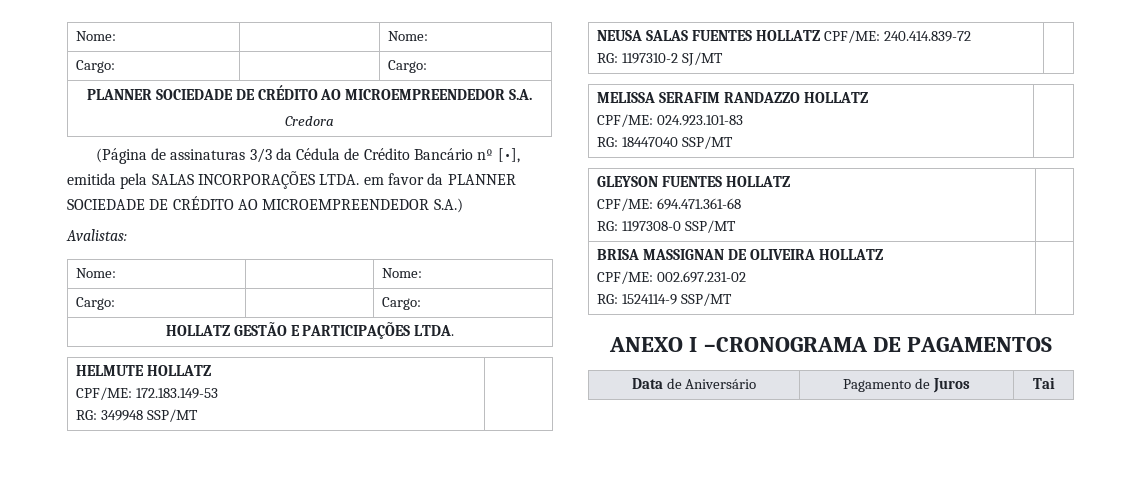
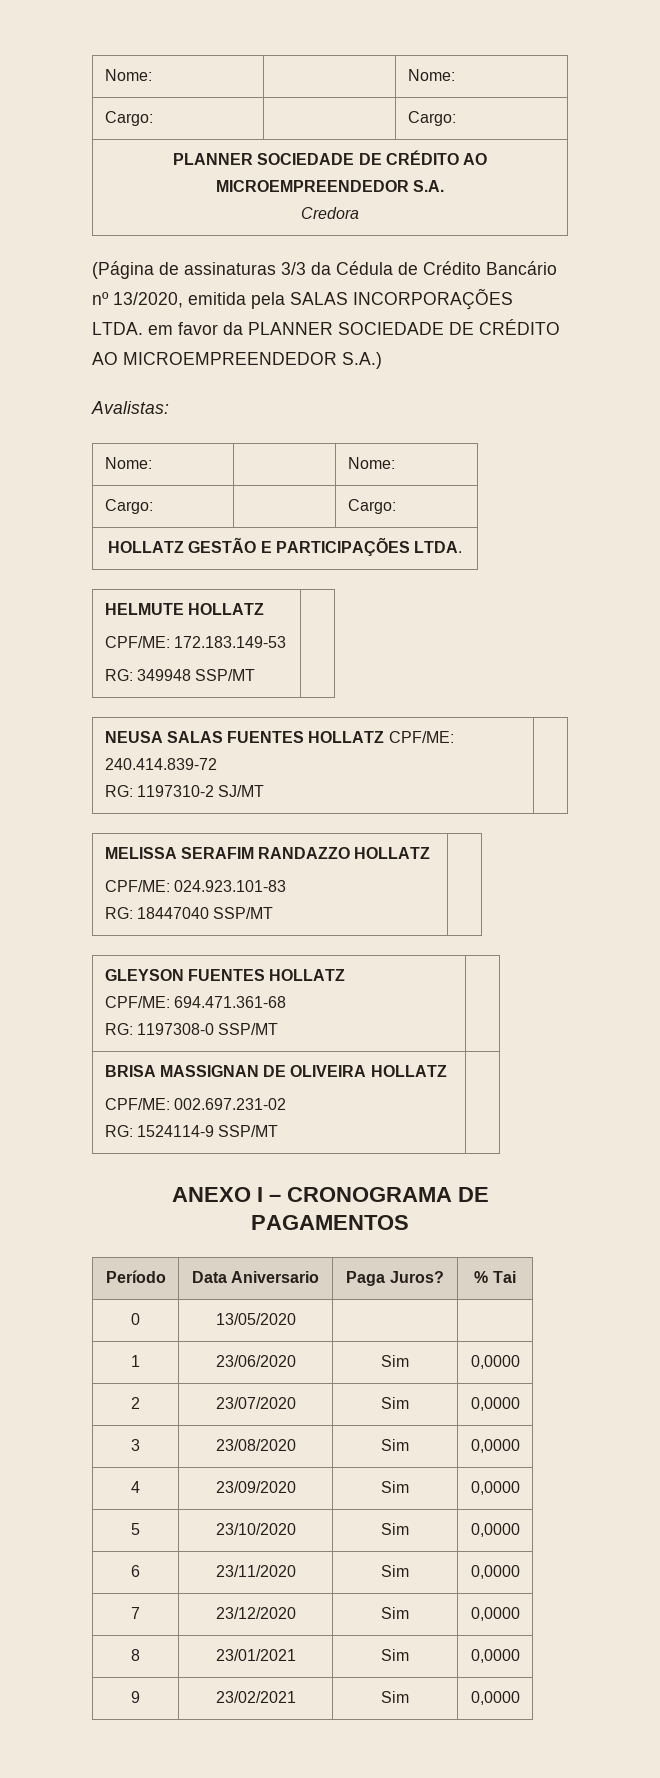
[497,148,520,163] [•], -> [113,292,183,308] 13/2020,
[703,337,868,352] –CRONOGRAMA -> [268,1187,452,1202] – CRONOGRAMA
[631,378,757,389] [843,378,970,393] [1032,377,1055,389] Data de Aniversário | Pagamento de Juros | Tai -> [105,1270,166,1283] [191,1271,320,1283] [346,1271,444,1286] [474,1271,516,1283] [131,1313,140,1325] [215,1313,296,1325] [131,1355,140,1367] [215,1355,296,1367] [381,1355,409,1367] [471,1355,521,1369] [131,1397,140,1409] [215,1397,296,1409] [381,1397,409,1409] [471,1397,521,1411] [131,1439,140,1451] [215,1439,296,1451] [381,1439,409,1451] [471,1439,521,1453] [131,1481,140,1493] [215,1481,296,1493] [381,1481,409,1493] [471,1481,521,1495] [131,1523,140,1535] [215,1523,296,1535] [381,1523,409,1535] [471,1523,521,1537] [131,1565,140,1577] [215,1565,296,1577] [381,1565,409,1577] [471,1565,521,1579] [131,1607,140,1619] [215,1607,296,1619] [381,1607,409,1619] [471,1607,521,1621] [131,1649,140,1661] [215,1649,296,1661] [381,1649,409,1661] [471,1649,521,1663] [131,1691,140,1703] [215,1691,296,1703] [381,1691,409,1703] [471,1691,521,1705] Período | Data Aniversario | Paga Juros? | % Tai // 0 | 13/05/2020 | | // 1 | 23/06/2020 | Sim | 0,0000 // 2 | 23/07/2020 | Sim | 0,0000 // 3 | 23/08/2020 | Sim | 0,0000 // 4 | 23/09/2020 | Sim | 0,0000 // 5 | 23/10/2020 | Sim | 0,0000 // 6 | 23/11/2020 | Sim | 0,0000 // 7 | 23/12/2020 | Sim | 0,0000 // 8 | 23/01/2021 | Sim | 0,0000 // 9 | 23/02/2021 | Sim | 0,0000

